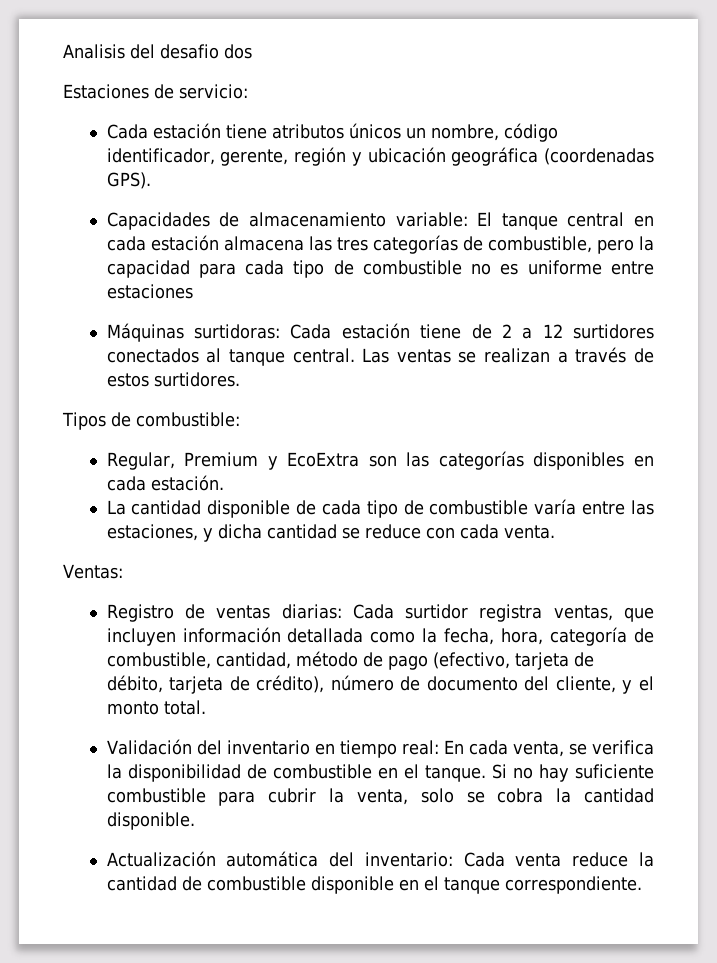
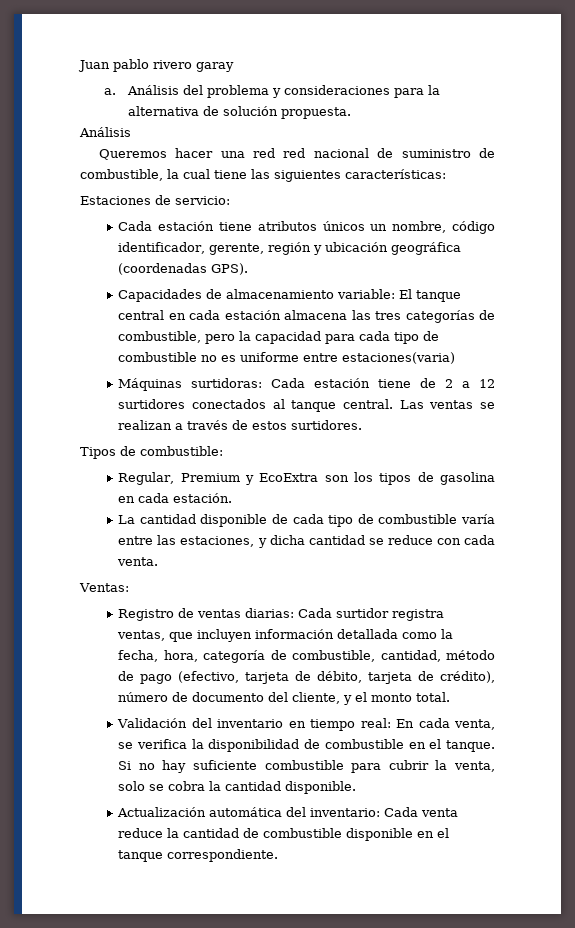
[63,44,252,59] Analisis del desafio dos -> [78,59,234,72] [103,85,440,98] [127,106,351,119] [79,127,131,137] [98,148,496,160] [80,169,446,182] Juan pablo rivero garay // a. Análisis del problema y consideraciones para la alternativa de solución propuesta. // Análisis // Queremos hacer una red red nacional de suministro de combustible, la cual tiene las siguientes características:
[106,284,193,299] estaciones -> [342,352,456,364] estaciones(varia)
[406,451,625,470] las categorías disponibles -> [353,472,495,485] los tipos de gasolina

